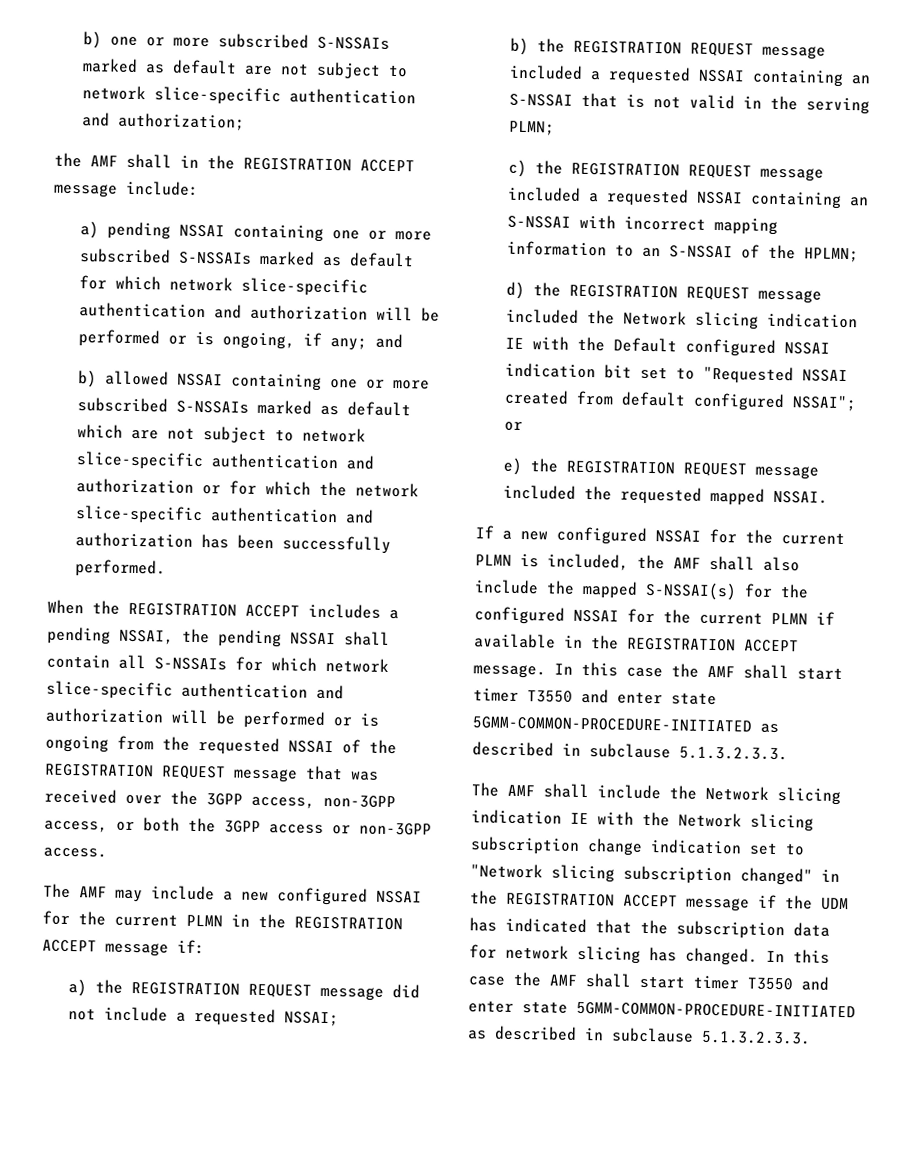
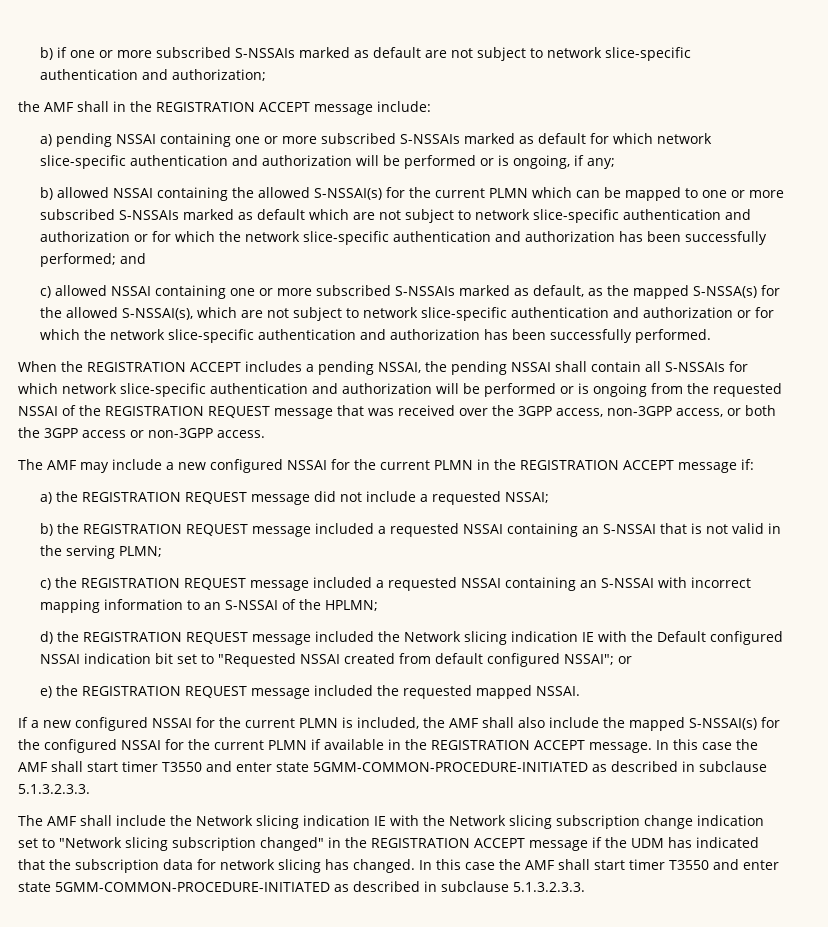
[82,31,102,49] b) -> [39,47,67,60] b) if
(367, 344) none -> [39,187,784,201] [39,209,751,223] [39,231,767,245] [39,253,116,267] // b) allowed NSSAI containing the allowed S-NSSAI(s) for the current PLMN which can be mapped to one or more subscribed S-NSSAIs marked as default which are not subject to network slice-specific authentication and authorization or for which the network slice-specific authentication and authorization has been successfully performed;
[77,370,97,388] b) -> [39,286,51,298] c)
[346,401,411,417] default -> [532,285,780,299] [39,307,193,320] default, as the mapped S-NSSA(s) for the allowed S-NSSAI(s),

